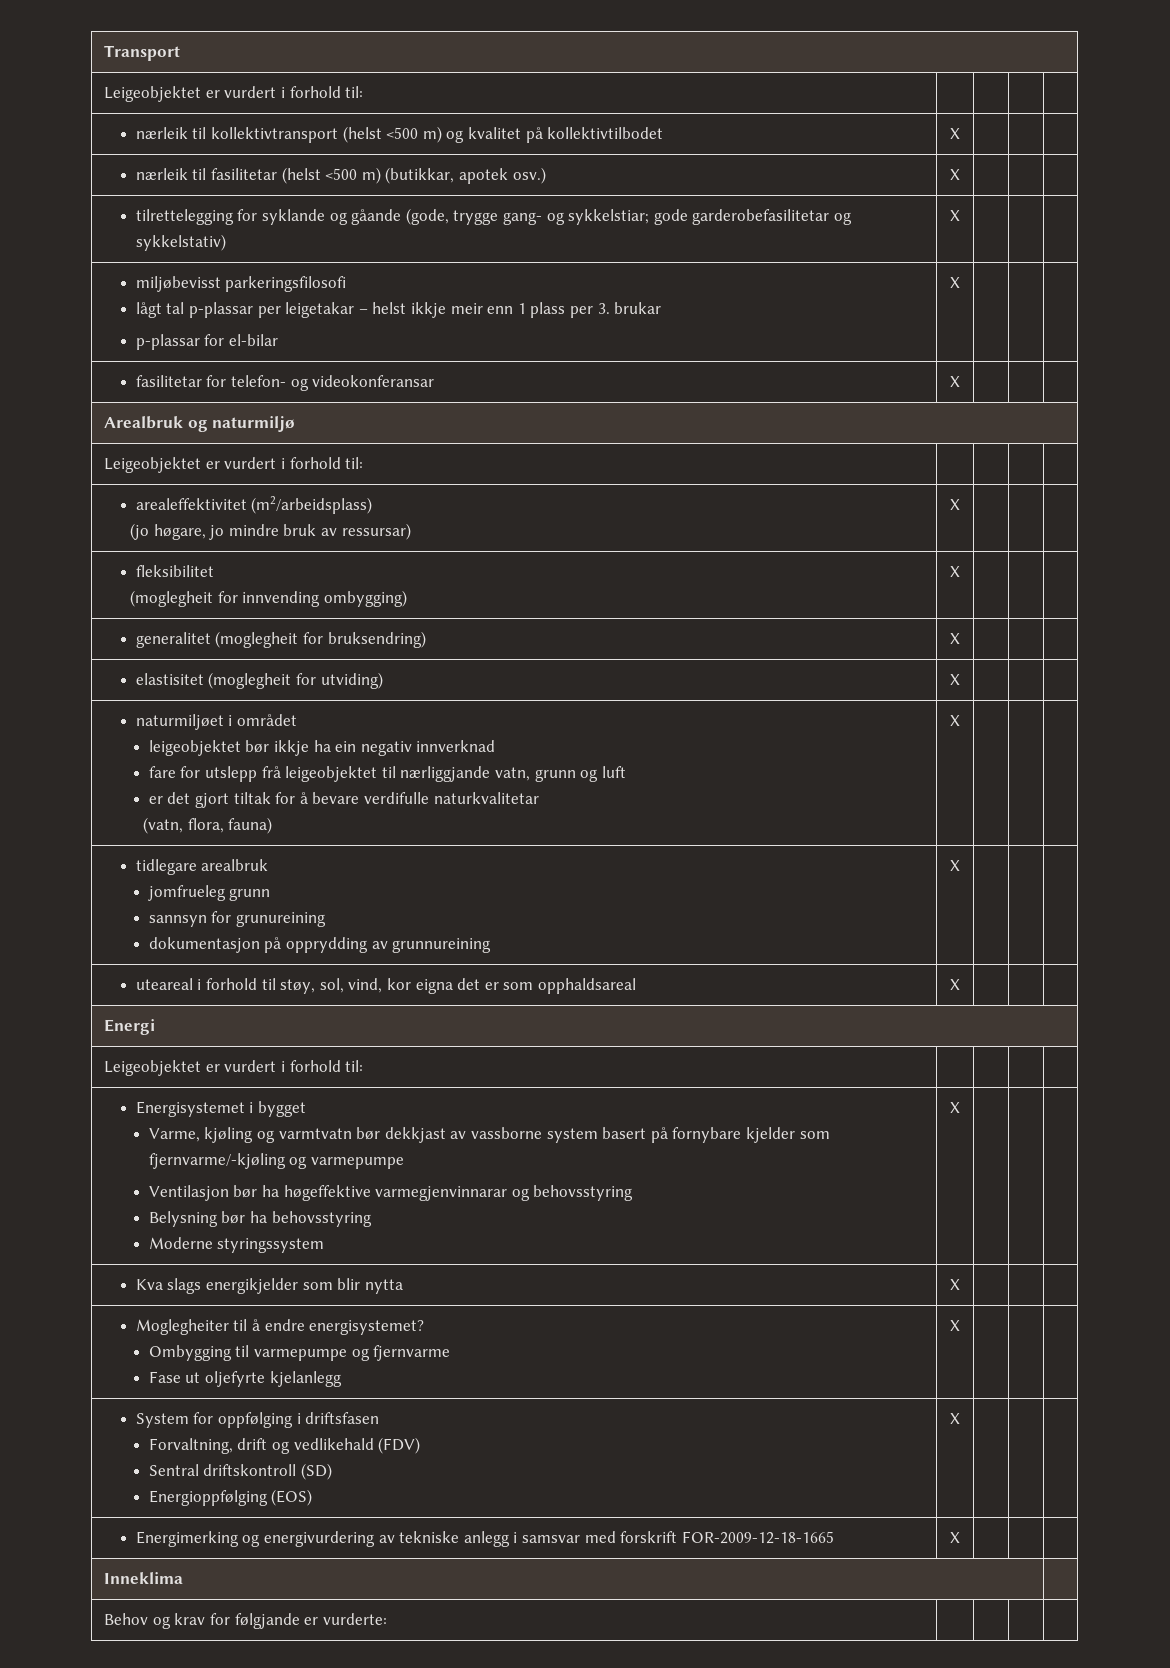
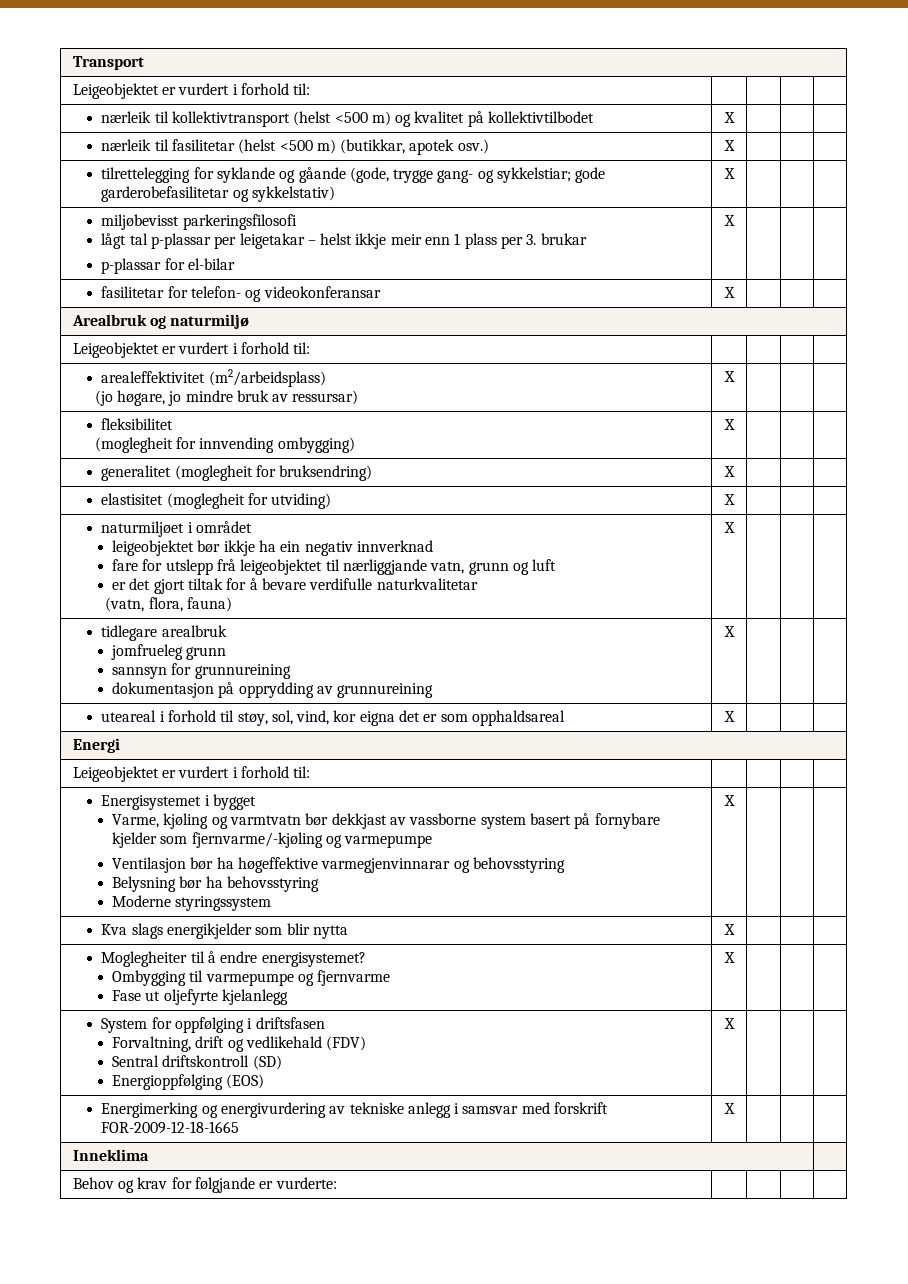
[236,912,327,927] grunureining -> [194,664,291,679] grunnureining

